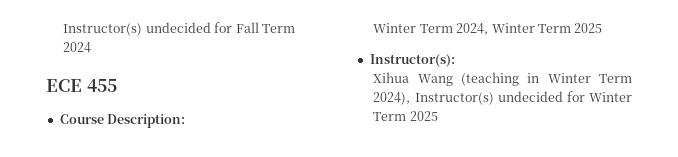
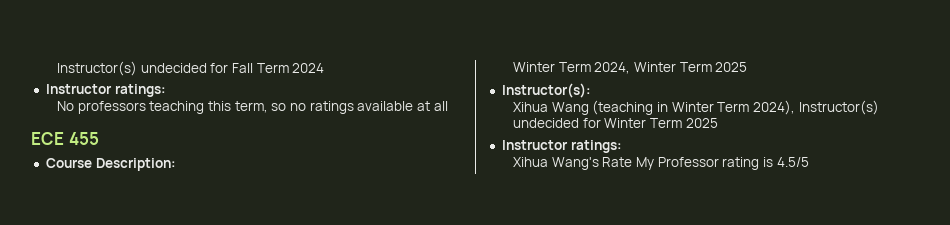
(92, 47) none -> [45,84,166,97] [57,101,448,114] // Instructor ratings: // No professors teaching this term, so no ratings available at all
(438, 116) none -> [501,140,622,153] [513,157,809,170] // Instructor ratings: // Xihua Wang's Rate My Professor rating is 4.5/5

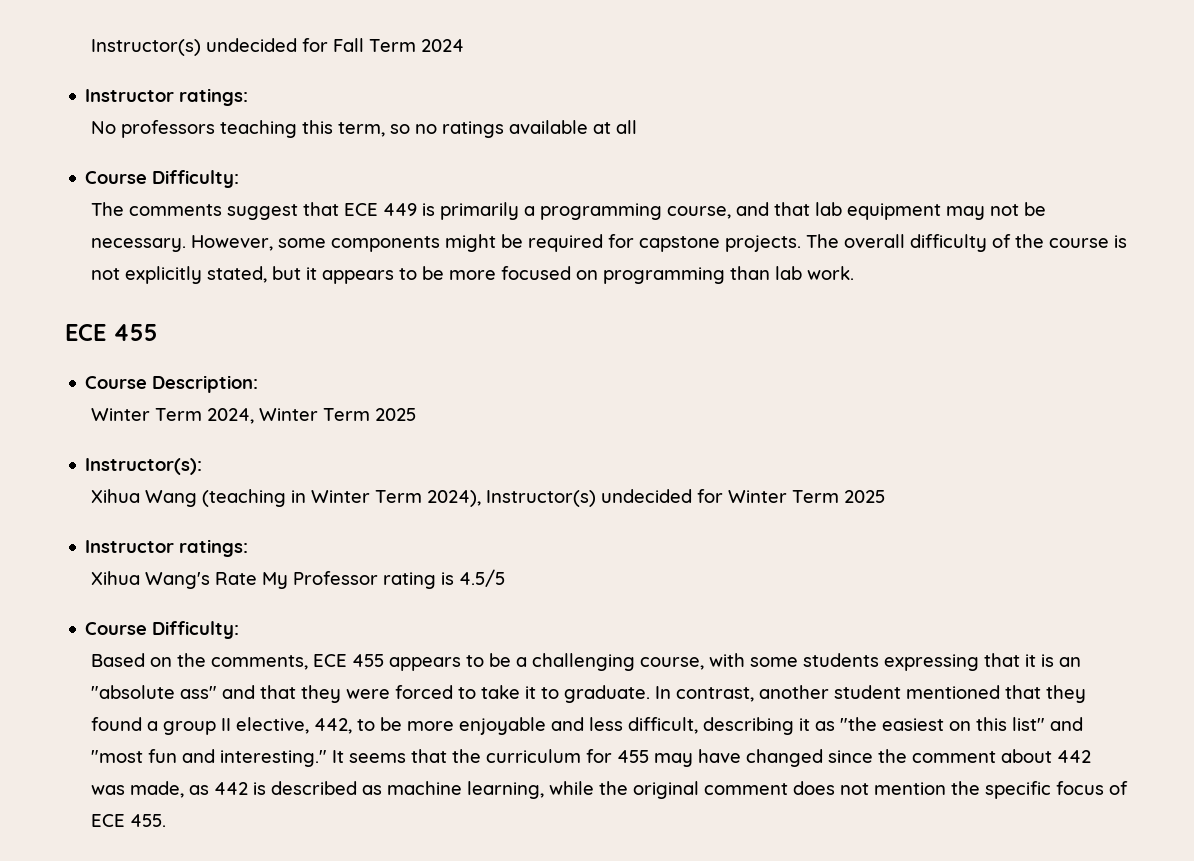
(448, 106) none -> [85,170,240,188] [91,202,1047,220] [91,234,1128,252] [91,266,855,284] // Course Difficulty: // The comments suggest that ECE 449 is primarily a programming course, and that lab equipment may not be necessary. However, some components might be required for capstone projects. The overall difficulty of the course is not explicitly stated, but it appears to be more focused on programming than lab work.
(809, 162) none -> [85,621,240,639] [91,653,1082,671] [91,685,1087,703] [91,717,1084,735] [91,749,1092,767] [91,781,1129,799] [91,814,167,827] // Course Difficulty: // Based on the comments, ECE 455 appears to be a challenging course, with some students expressing that it is an "absolute ass" and that they were forced to take it to graduate. In contrast, another student mentioned that they found a group II elective, 442, to be more enjoyable and less difficult, describing it as "the easiest on this list" and "most fun and interesting." It seems that the curriculum for 455 may have changed since the comment about 442 was made, as 442 is described as machine learning, while the original comment does not mention the specific focus of ECE 455.

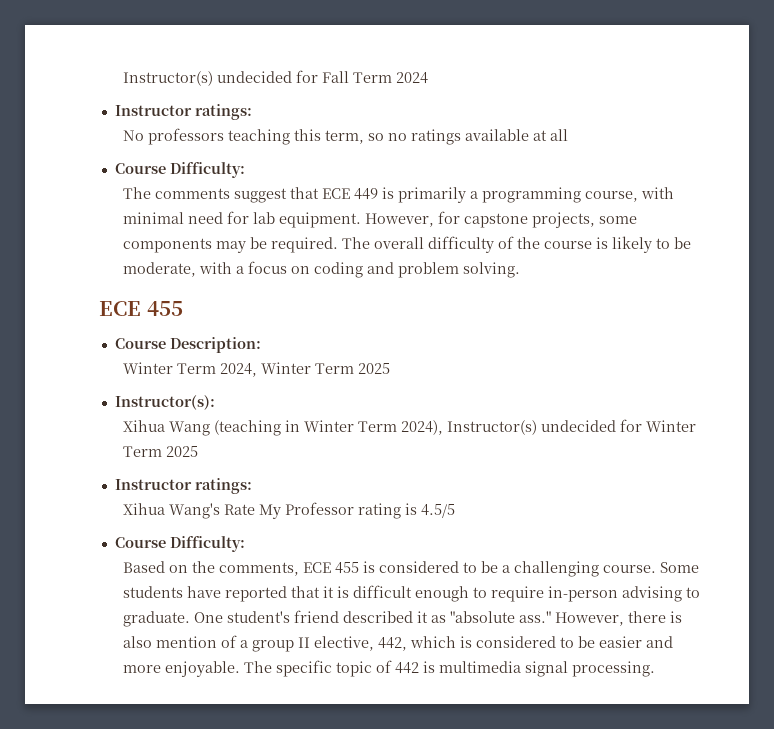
[736,202,1047,220] [91,234,802,252] and that lab equipment may not be necessary. However, some components might be required for capstone projects. -> [640,187,674,199] [122,211,637,228] [122,237,338,253] with minimal need for lab equipment. However, for capstone projects, some components may be required.
[91,266,855,284] not explicitly stated, but it appears to be more focused on programming than lab work. -> [611,236,691,253] [122,261,520,278] likely to be moderate, with a focus on coding and problem solving.
[389,657,462,671] appears -> [362,561,459,573] is considered
[640,653,1082,671] [91,685,1087,703] [91,717,143,731] course, with some students expressing that it is an "absolute ass" and that they were forced to take it to graduate. In contrast, another student mentioned that they found -> [602,562,699,573] [122,585,700,602] [122,610,682,627] [122,635,237,648] course. Some students have reported that it is difficult enough to require in-person advising to graduate. One student's friend described it as "absolute ass." However, there is also mention of
[357,717,1084,735] [91,749,1092,767] [91,781,1129,799] [91,814,167,827] to be more enjoyable and less difficult, describing it as "the easiest on this list" and "most fun and interesting." It seems that the curriculum for 455 may have changed since the comment about 442 was made, as 442 is described as machine learning, while the original comment does not mention the specific focus of ECE 455. -> [409,636,673,648] [122,660,655,677] which is considered to be easier and more enjoyable. The specific topic of 442 is multimedia signal processing.

